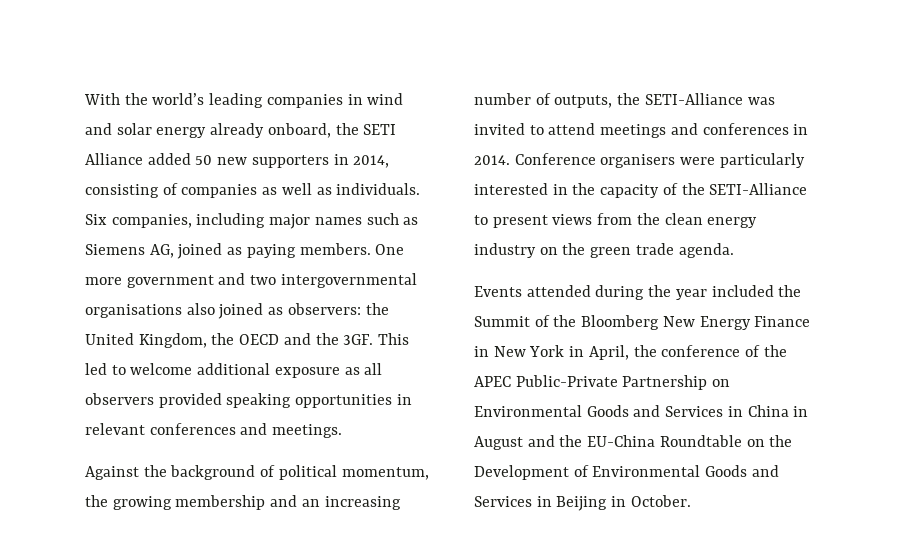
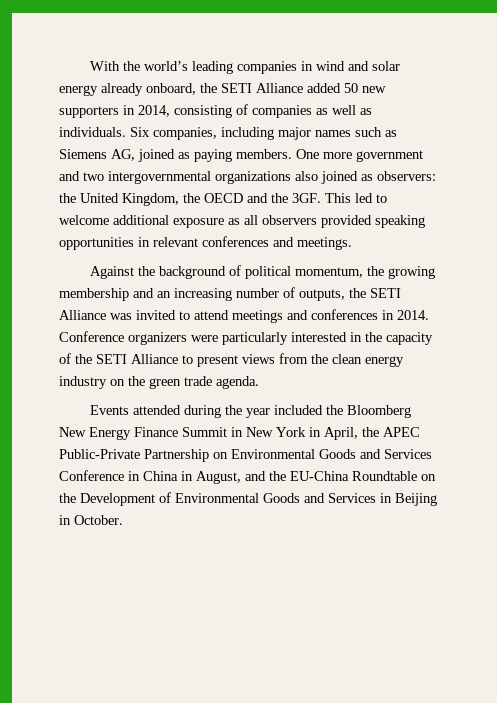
[85,304,182,318] organisations -> [215,171,291,184] organizations
[644,93,743,105] SETI-Alliance -> [370,288,401,298] [59,310,106,320] SETI Alliance
[600,154,676,168] organisers -> [128,332,187,345] organizers
[709,183,808,195] SETI-Alliance -> [96,354,178,364] SETI Alliance
[474,315,577,327] Summit of the -> (343, 410) none
(811, 321) none -> [182,427,227,437] Summit
[661,345,787,357] conference of the -> (379, 432) none
(724, 411) none -> [59,470,124,481] Conference
[474,436,523,450] August -> [196,471,241,484] August,

